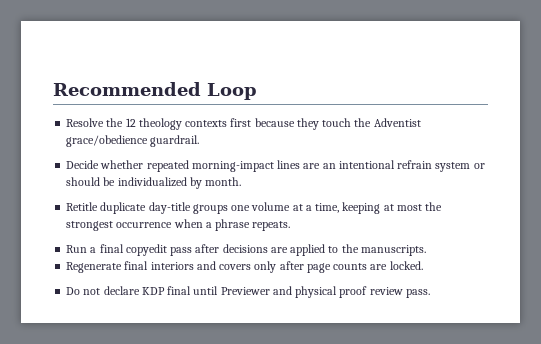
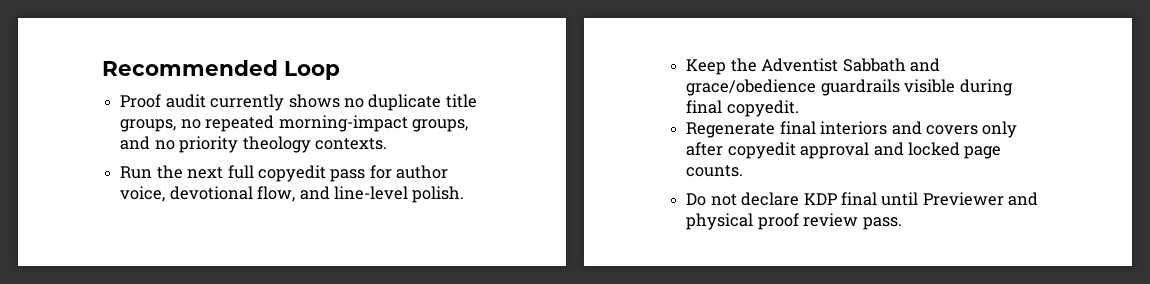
[66,118,421,130] [66,135,200,147] [66,160,485,172] [66,177,242,189] [66,202,443,214] [66,219,291,231] [66,244,426,256] Resolve the 12 theology contexts first because they touch the Adventist grace/obedience guardrail. // Decide whether repeated morning-impact lines are an intentional refrain system or should be individualized by month. // Retitle duplicate day-title groups one volume at a time, keeping at most the strongest occurrence when a phrase repeats. // Run a final copyedit pass after decisions are applied to the manuscripts. -> [120,94,477,111] [120,115,468,132] [120,136,387,153] [120,165,449,182] [120,186,465,203] [686,58,940,75] [686,79,1013,96] [686,100,799,117] Proof audit currently shows no duplicate title groups, no repeated morning-impact groups, and no priority theology contexts. // Run the next full copyedit pass for author voice, devotional flow, and line-level polish. // Keep the Adventist Sabbath and grace/obedience guardrails visible during final copyedit.
[306,261,423,273] page counts are locked. -> [727,142,1002,159] [686,165,744,177] copyedit approval and locked page counts.

